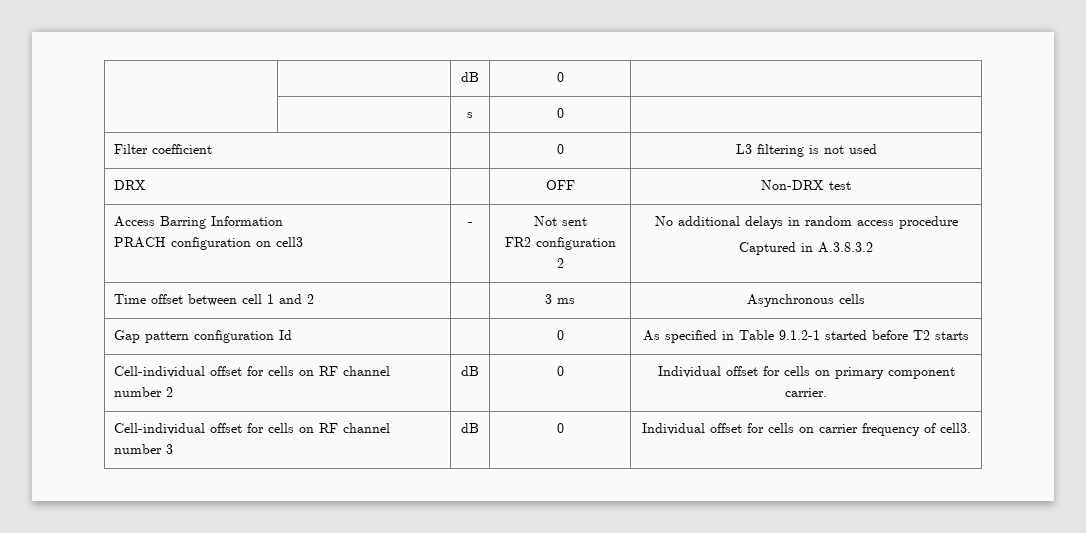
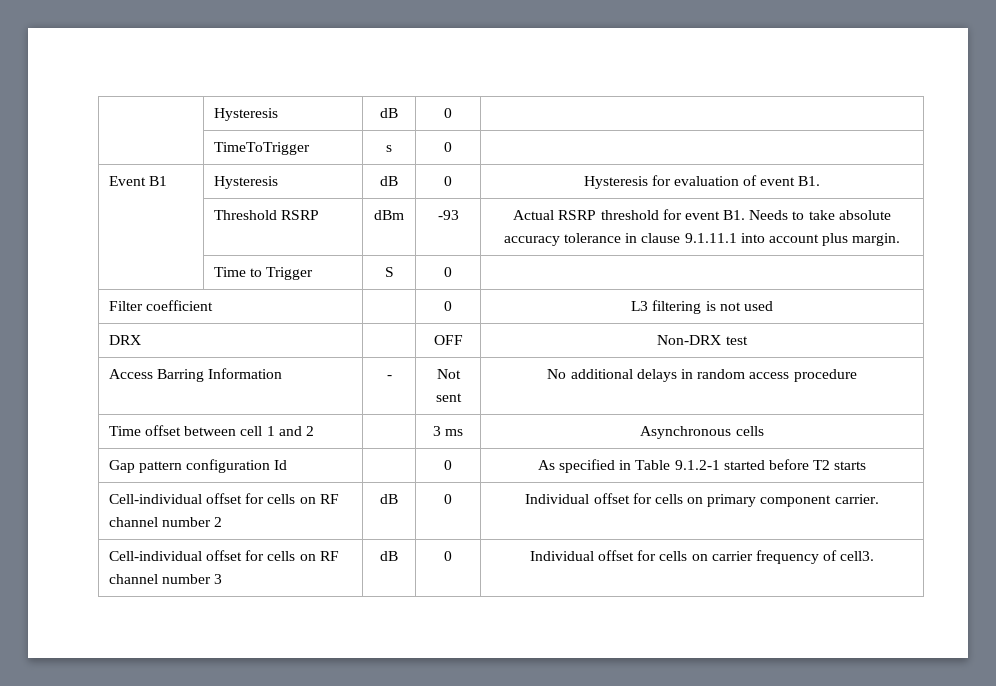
(461, 77) | -> [213,108,278,121] | Hysteresis
(564, 77) none -> [213,142,310,155] TimeToTrigger
(564, 113) none -> [108,176,168,186] [213,176,278,189] [380,176,398,186] [444,176,452,186] [583,175,821,189] [213,210,320,220] [374,210,404,220] [437,210,459,220] [513,209,891,220] [503,233,901,246] [213,267,314,280] [384,267,394,277] [444,267,452,277] // Event B1 | Hysteresis | dB | 0 | Hysteresis for evaluation of event B1. // | Threshold RSRP | dBm | -93 | Actual RSRP threshold for event B1. Needs to take absolute accuracy tolerance in clause 9.1.11.1 into account plus margin. // | Time to Trigger | S | 0 |
[113,237,303,250] // PRACH configuration on cell3 -> (283, 373) none
[504,237,616,250] [556,258,564,268] // FR2 configuration 2 -> (462, 397) none
[739,242,873,255] // Captured in A.3.8.3.2 -> (857, 375) none

